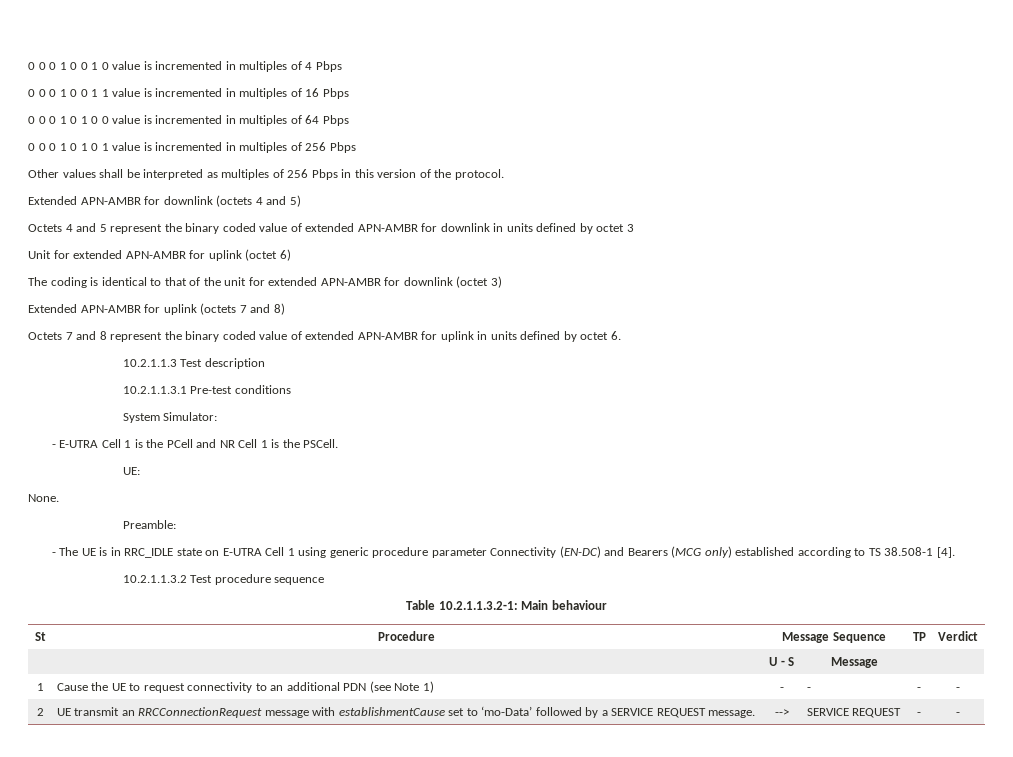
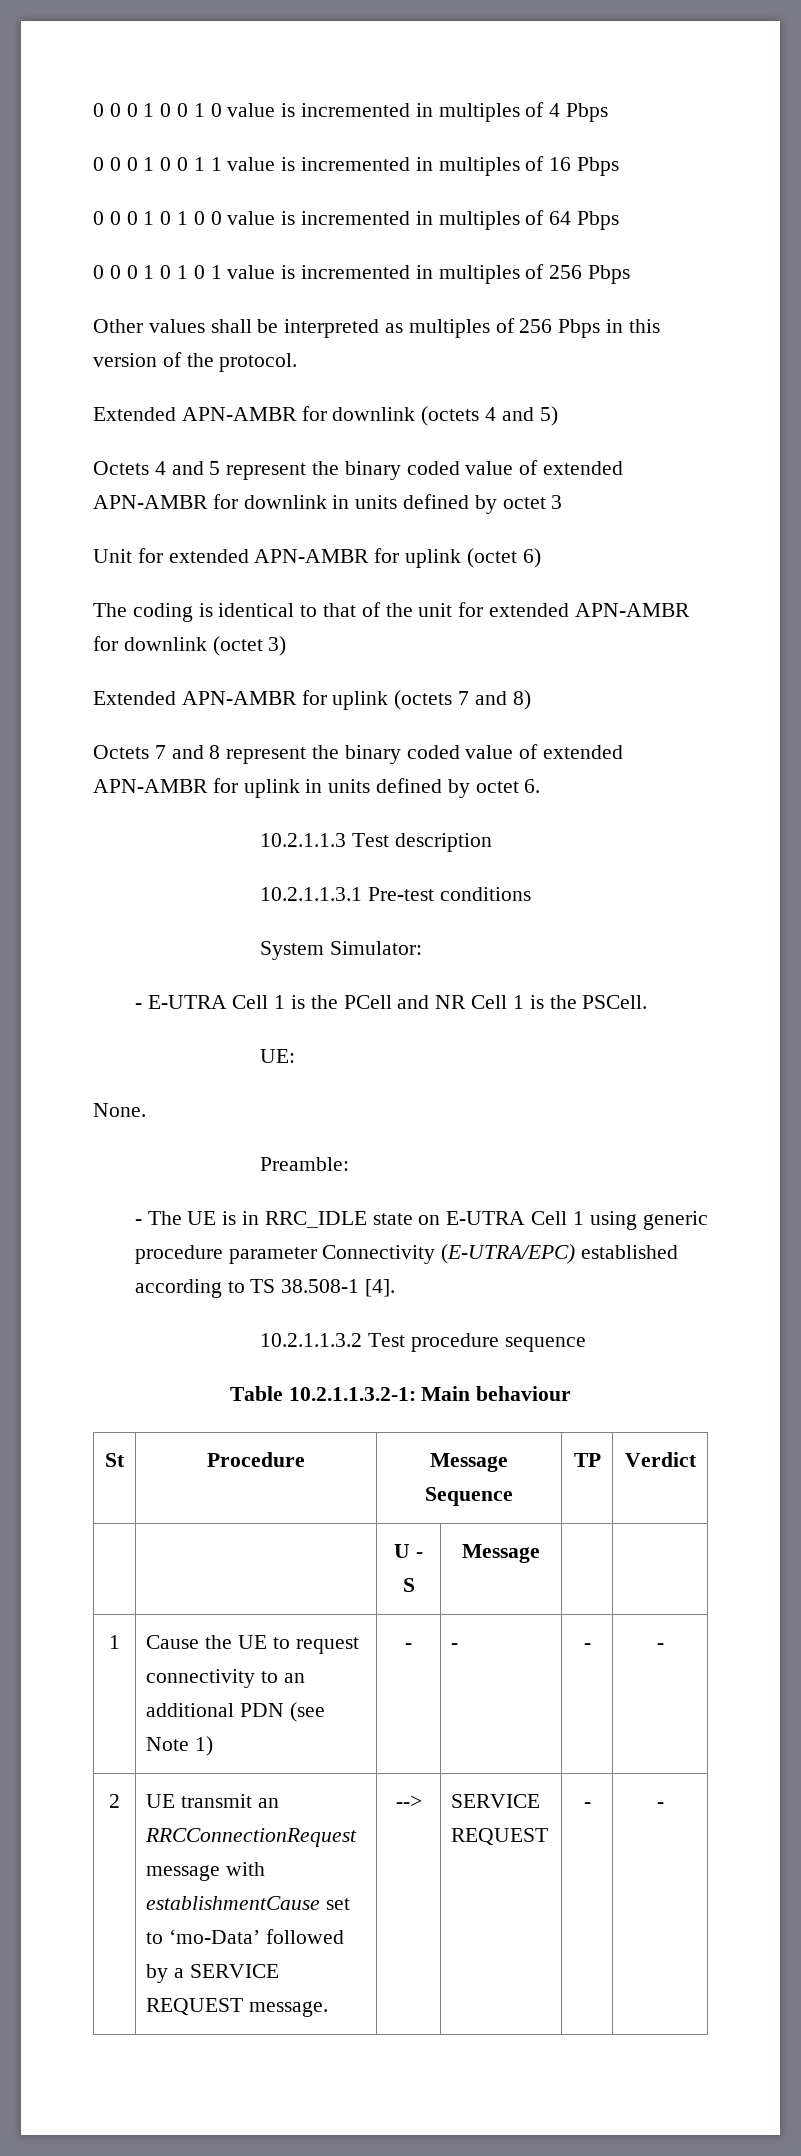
[559,546,732,558] (EN-DC) and Bearers (MCG only) -> [441,1244,576,1264] (E-UTRA/EPC)

